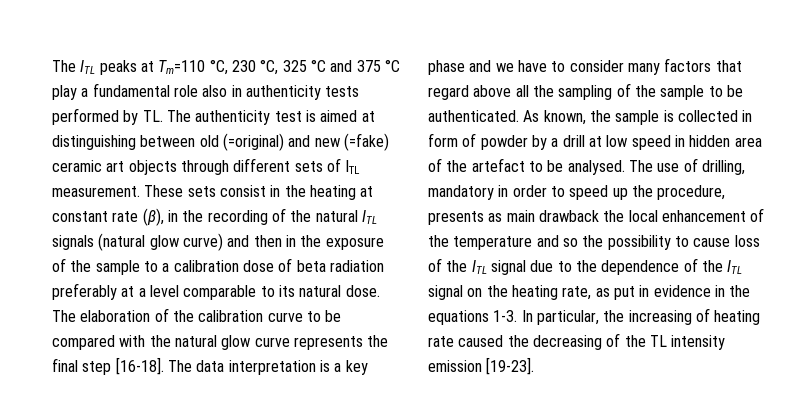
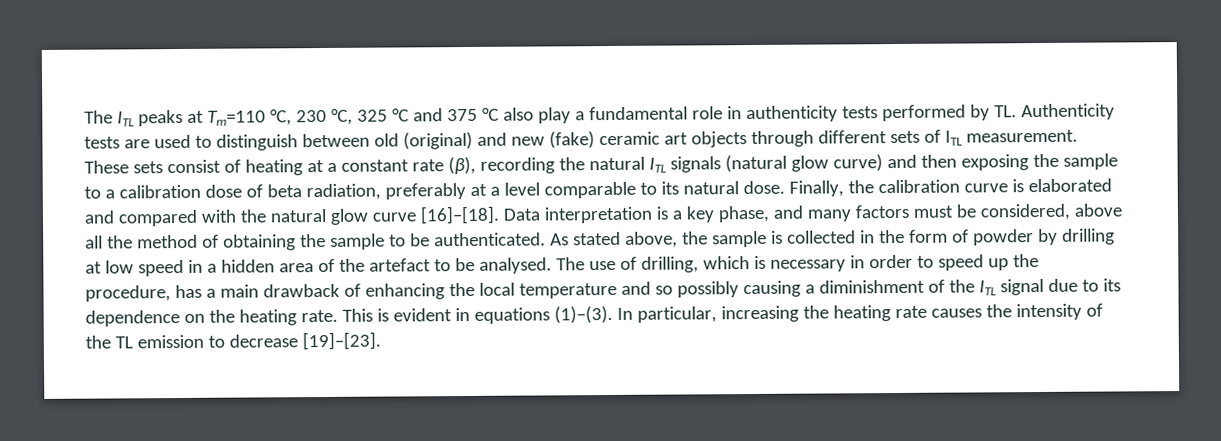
(400, 65) none -> [502,107,534,121] also
[202,85,228,97] also -> (723, 113) none
[166,110,375,125] [52,135,136,150] The authenticity test is aimed at distinguishing -> [1020,103,1115,121] [84,134,298,151] Authenticity tests are used to distinguish
[222,133,284,151] (=original) -> [402,131,473,150] (original)
[343,133,389,151] (=fake) -> [548,131,595,149] (fake)
[270,185,306,197] in the -> [223,159,241,173] of
(374, 191) none -> [326,162,337,172] a
[167,208,286,225] in the recording of -> [479,157,555,174] recording
[285,235,384,250] [52,258,66,272] in the exposure of -> [960,154,1029,171] exposing
[329,260,384,272] radiation -> [305,183,381,201] radiation,
[52,308,342,322] The elaboration of the calibration curve to be -> [788,178,1112,197] [84,210,115,224] Finally, the calibration curve is elaborated and
[293,335,389,350] [52,357,368,375] [428,58,742,75] [428,83,631,100] represents the final step [16-18]. The data interpretation is a key phase and we have to consider many factors that regard above all the sampling of -> [419,203,1122,225] [85,234,296,251] [16]–[18]. Data interpretation is a key phase, and many factors must be considered, above all the method of obtaining
[543,110,586,125] known, -> [572,231,678,248] stated above,
(753, 116) none -> [878,229,905,244] the
[551,135,585,147] a drill -> [1061,228,1115,245] drilling
(685, 141) none -> [206,263,217,273] a
[428,185,494,200] mandatory -> [702,255,846,272] which is necessary
[428,208,765,225] [428,235,760,250] presents as main drawback the local enhancement of the temperature and so the possibility to cause loss -> [174,279,925,300] has a main drawback of enhancing the local temperature and so possibly causing a diminishment
[575,258,743,275] [428,285,751,300] [428,308,761,325] [428,333,726,350] [428,357,535,375] the dependence of the ITL signal on the heating rate, as put in evidence in the equations 1-3. In particular, the increasing of heating rate caused the decreasing of the TL intensity emission [19-23]. -> [1102,278,1121,292] [85,303,1103,327] [85,331,381,351] its dependence on the heating rate. This is evident in equations (1)–(3). In particular, increasing the heating rate causes the intensity of the TL emission to decrease [19]–[23].

